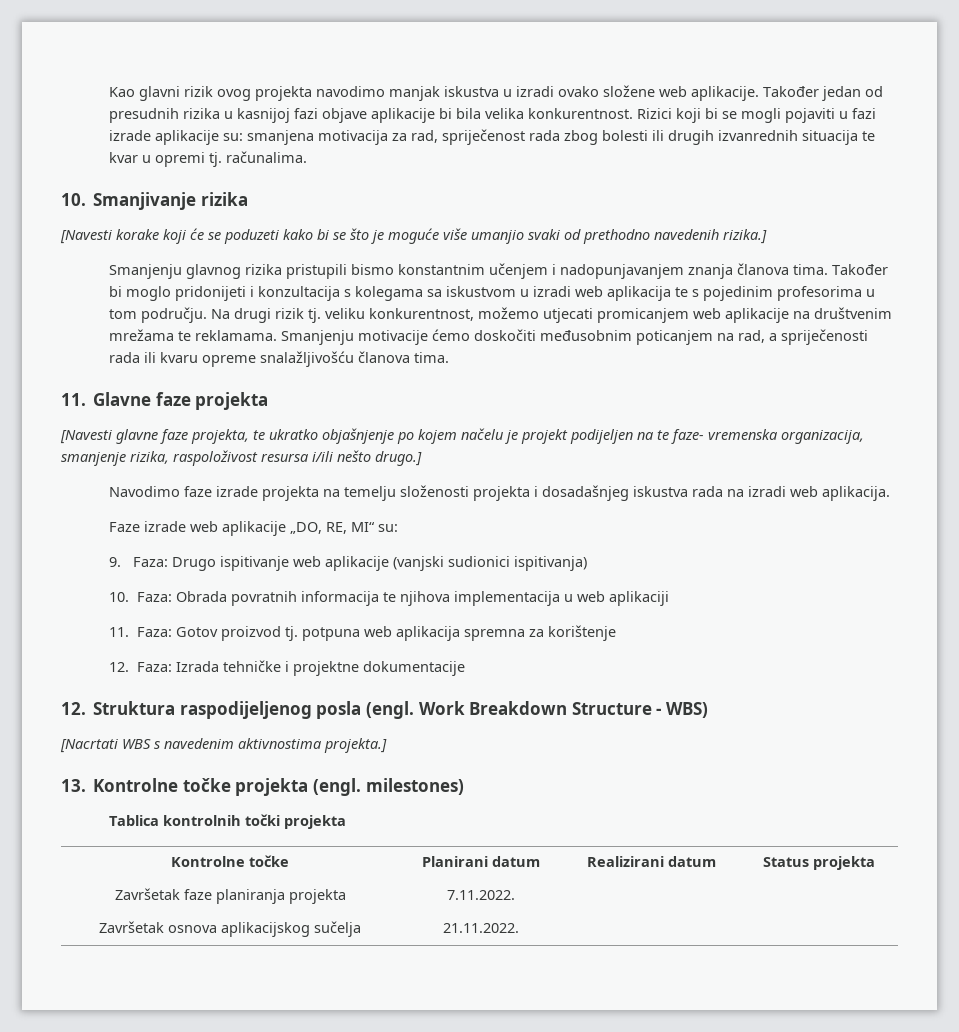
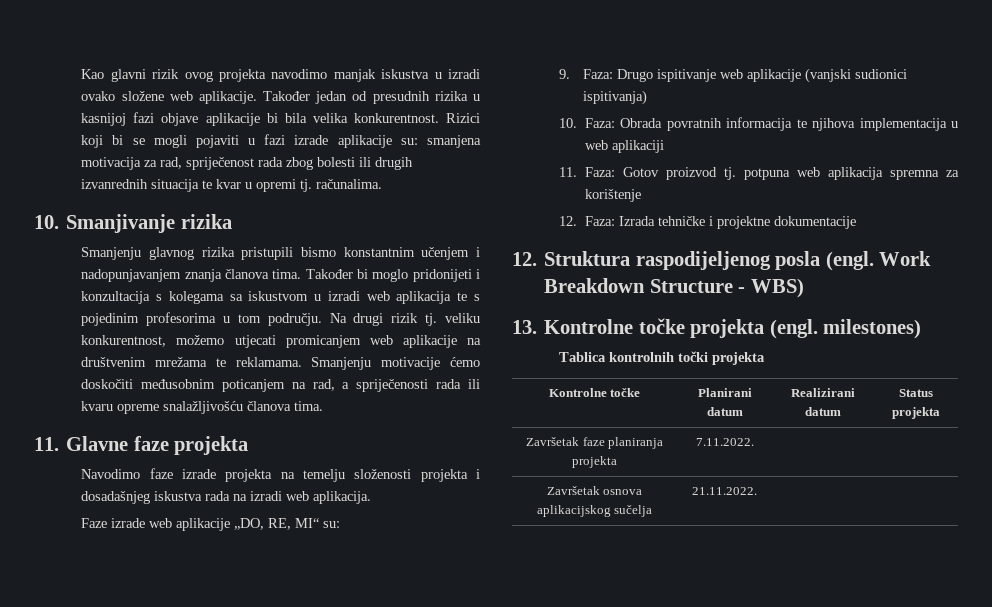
[60,228,767,244] // [Navesti korake koji će se poduzeti kako bi se što je moguće više umanjio svaki od prethodno navedenih rizika.] -> (232, 221) none
[60,428,864,444] [61,450,422,466] // [Navesti glavne faze projekta, te ukratko objašnjenje po kojem načelu je projekt podijeljen na te faze- vremenska organizacija, smanjenje rizika, raspoloživost resursa i/ili nešto drugo.] -> (249, 445) none
[60,738,387,753] // [Nacrtati WBS s navedenim aktivnostima projekta.] -> (804, 288) none

